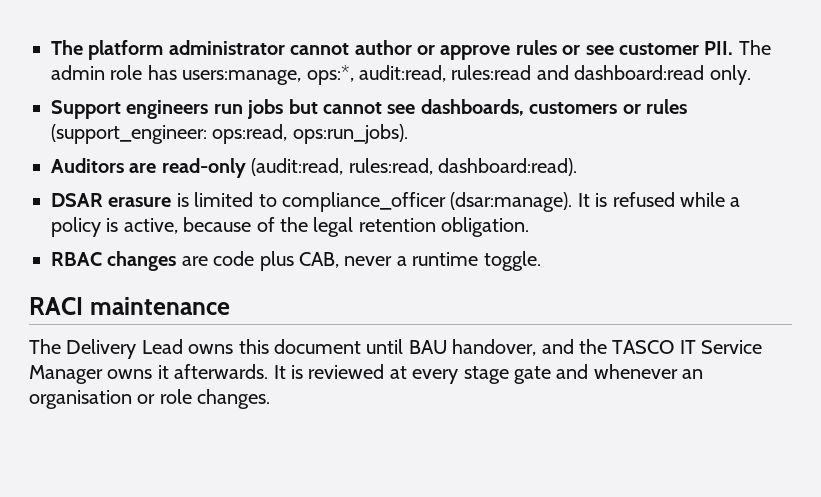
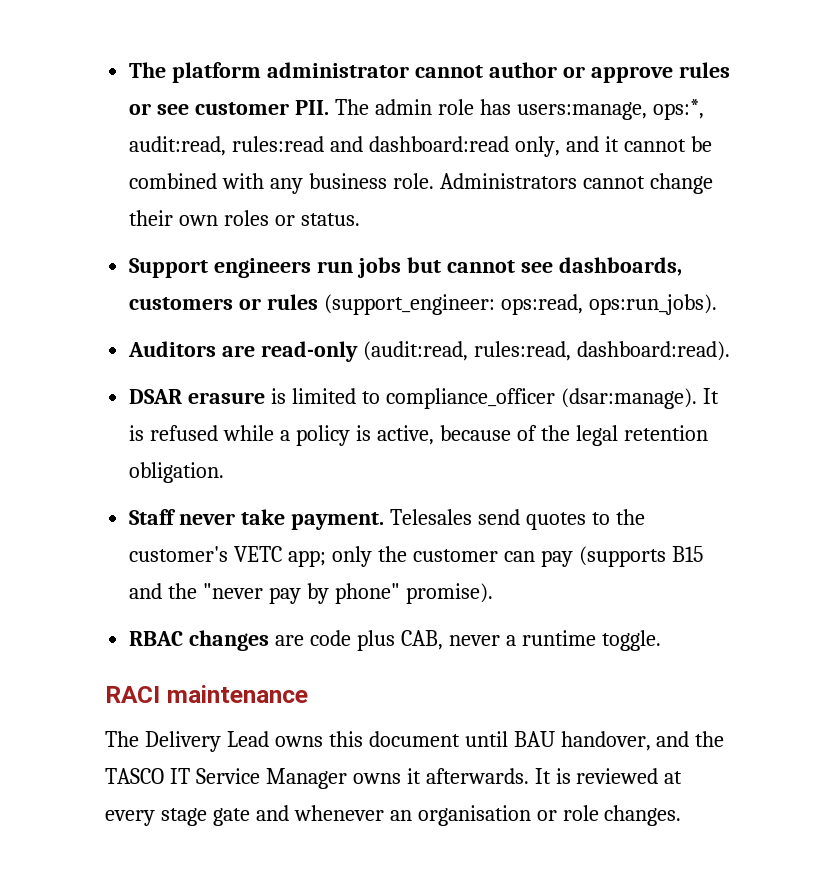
[709,65,751,85] only. -> [514,136,712,157] [129,173,713,194] [129,210,360,226] only, and it cannot be combined with any business role. Administrators cannot change their own roles or status.
(530, 227) none -> [129,509,645,530] [129,546,703,567] [129,583,493,604] // Staff never take payment. Telesales send quotes to the customer's VETC app; only the customer can pay (supports B15 and the "never pay by phone" promise).

